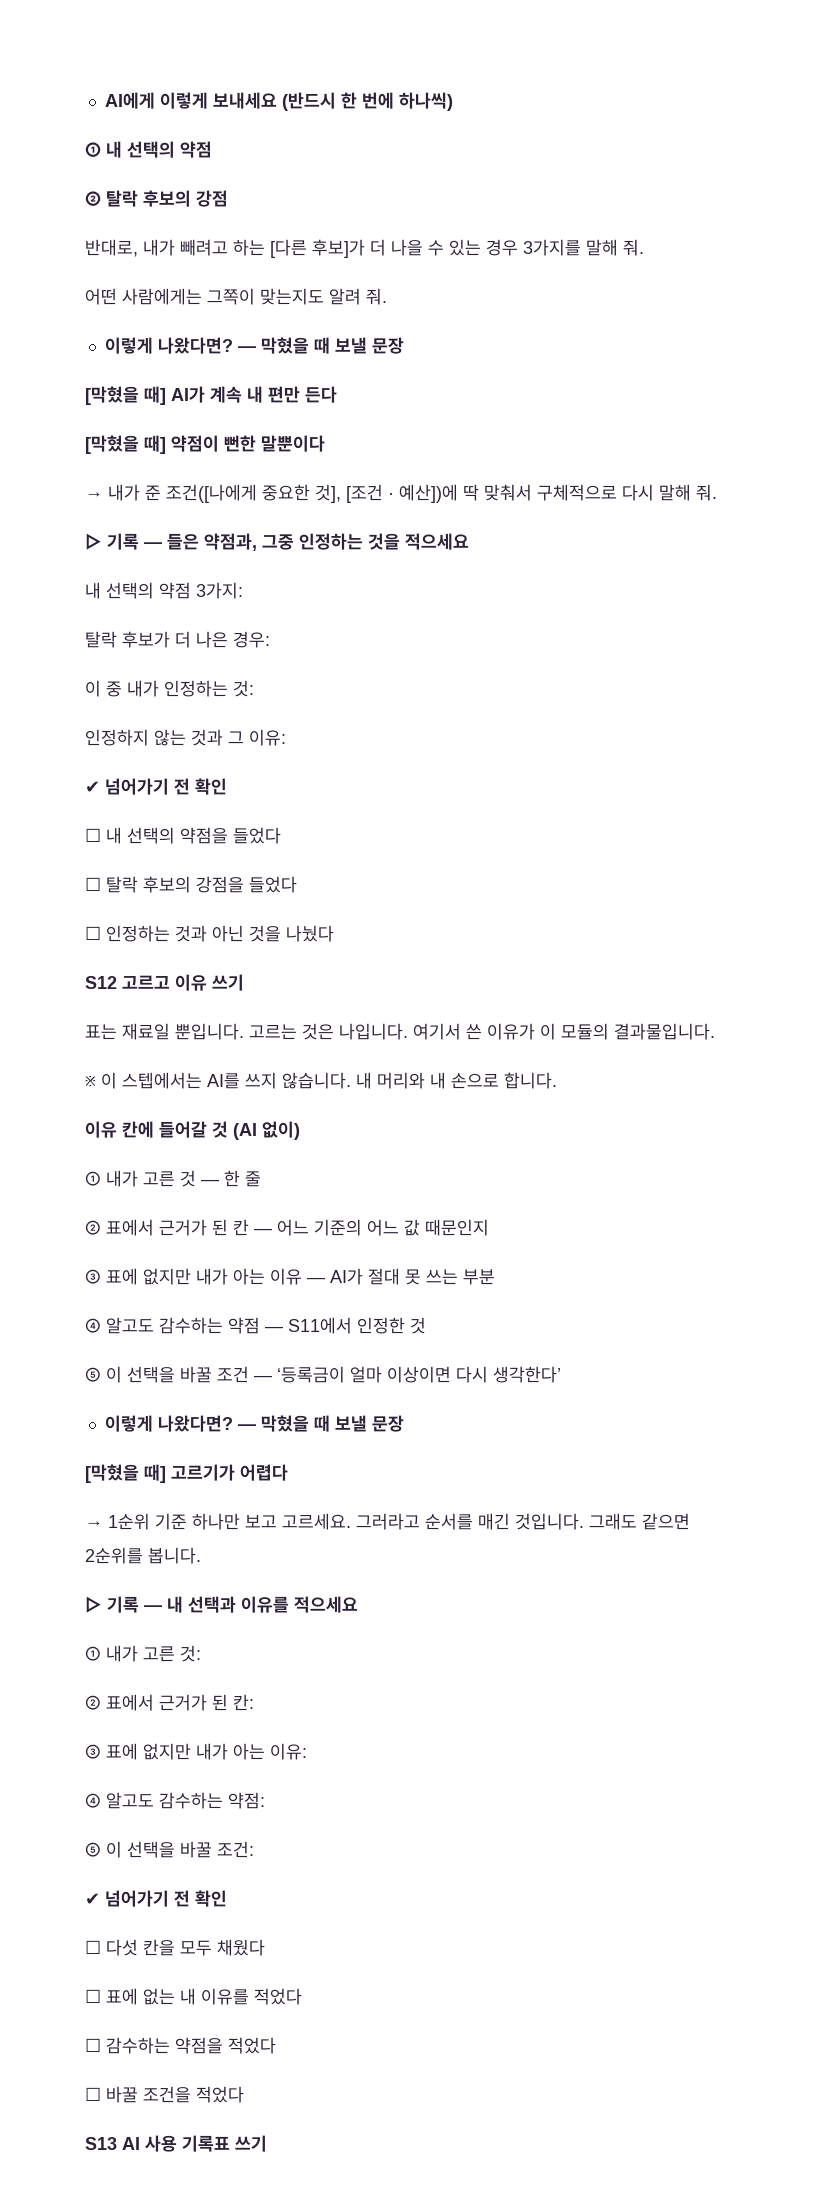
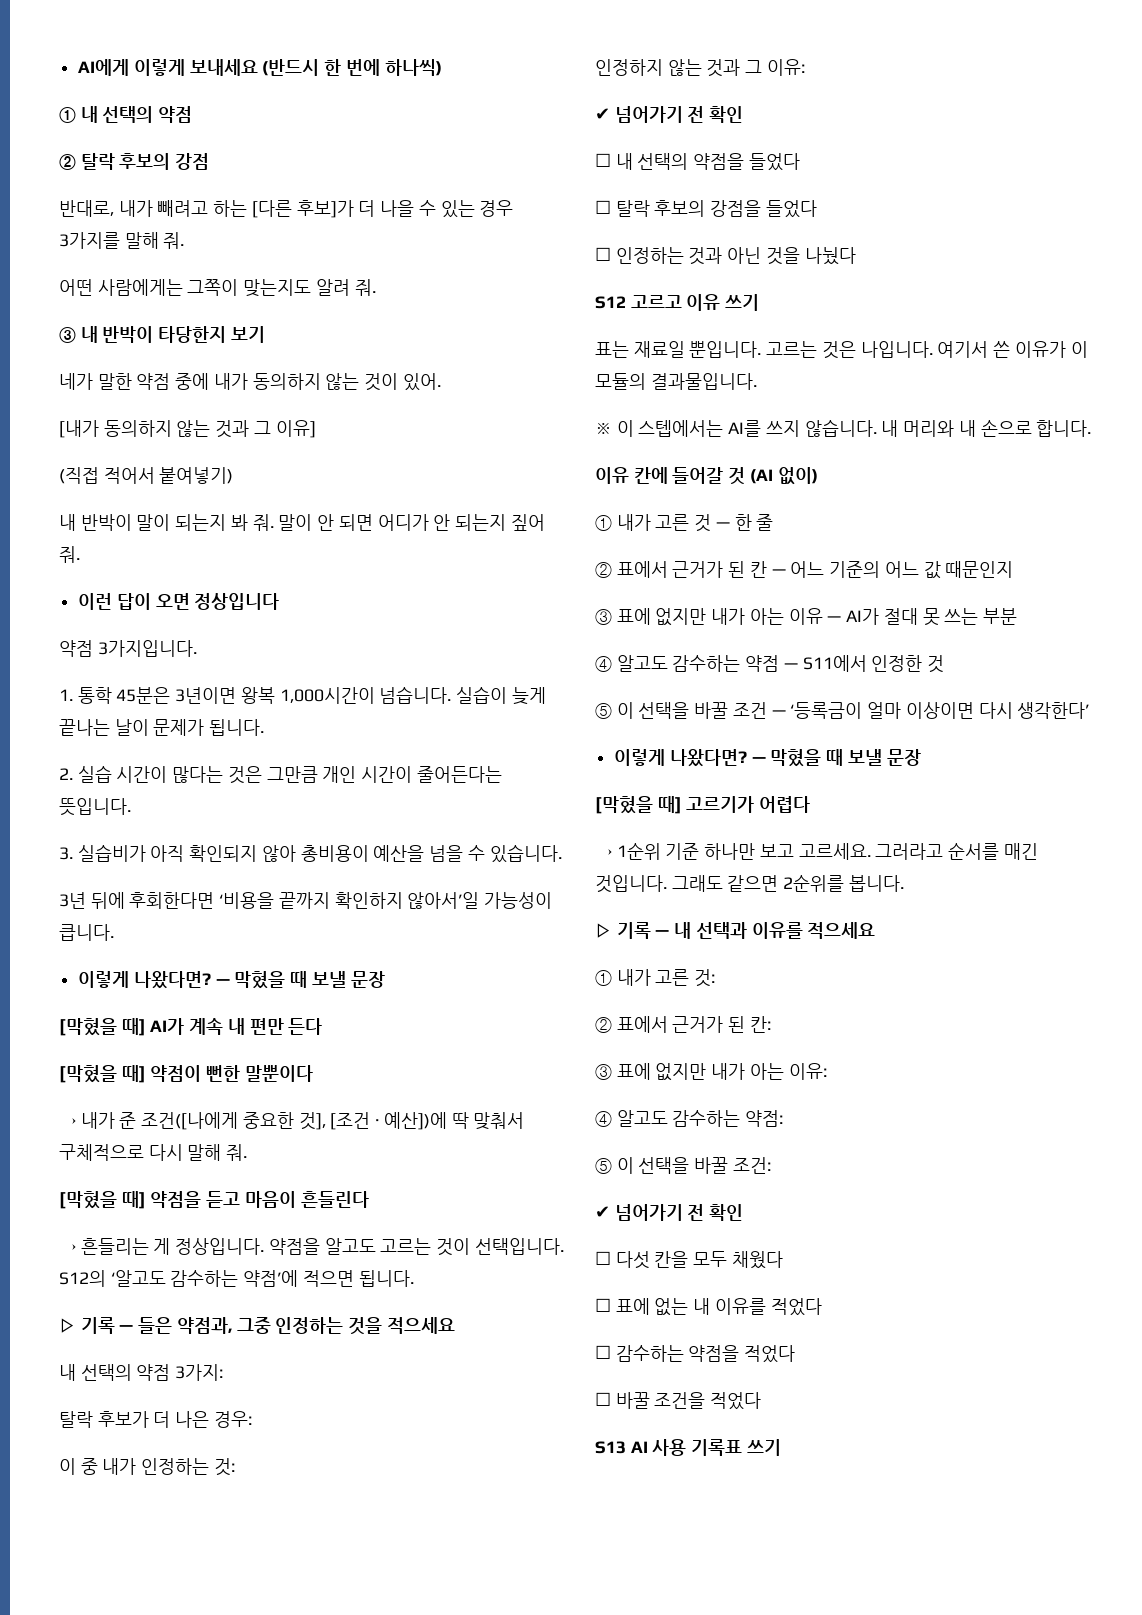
(387, 296) none -> [59,326,265,343] [59,373,441,391] [59,420,316,438] [59,467,234,484] [59,514,545,531] [59,546,80,563] [78,593,280,610] [59,640,197,657] [59,686,546,705] [59,719,265,736] [59,765,502,784] [59,798,131,816] [59,844,562,863] [59,892,553,909] [59,924,114,941] // ③ 내 반박이 타당한지 보기 // 네가 말한 약점 중에 내가 동의하지 않는 것이 있어. // [내가 동의하지 않는 것과 그 이유] // (직접 적어서 붙여넣기) // 내 반박이 말이 되는지 봐 줘. 말이 안 되면 어디가 안 되는지 짚어 줘. // 이런 답이 오면 정상입니다 // 약점 3가지입니다. // 1. 통학 45분은 3년이면 왕복 1,000시간이 넘습니다. 실습이 늦게 끝나는 날이 문제가 됩니다. // 2. 실습 시간이 많다는 것은 그만큼 개인 시간이 줄어든다는 뜻입니다. // 3. 실습비가 아직 확인되지 않아 총비용이 예산을 넘을 수 있습니다. // 3년 뒤에 후회한다면 ‘비용을 끝까지 확인하지 않아서’일 가능성이 큽니다.
(717, 492) none -> [59,1191,369,1209] [59,1238,564,1256] [59,1270,414,1287] // [막혔을 때] 약점을 듣고 마음이 흔들린다 // → 흔들리는 게 정상입니다. 약점을 알고도 고르는 것이 선택입니다. S12의 ‘알고도 감수하는 약점’에 적으면 됩니다.

